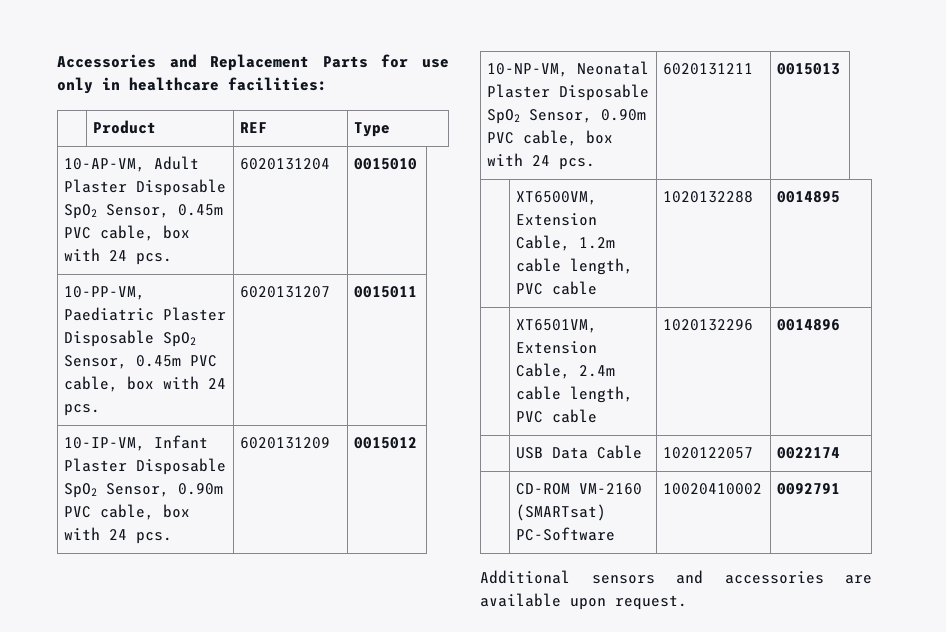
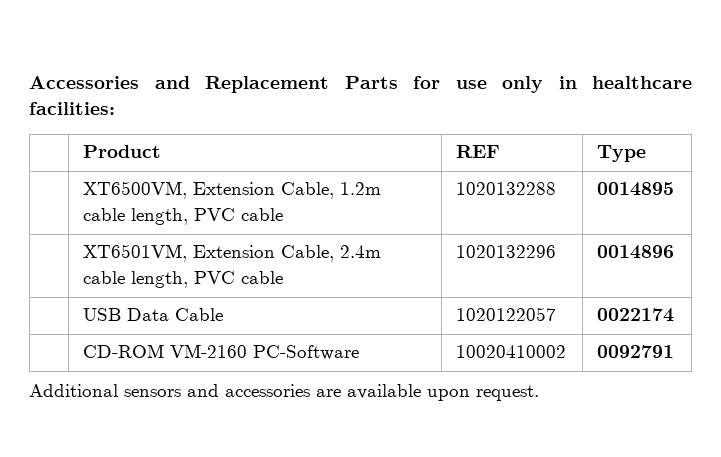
[64,156,200,172] [64,179,227,196] [64,204,224,219] [64,225,191,241] [64,248,173,265] [240,158,331,170] [354,158,418,170] [64,286,146,300] [64,307,227,321] [64,330,197,347] [64,355,218,369] [64,376,227,392] [64,404,101,416] [240,286,331,298] [354,286,418,298] [64,435,209,451] [64,458,227,475] [64,483,224,498] [64,504,191,520] [64,527,173,544] [240,437,331,449] [354,437,418,449] [487,61,650,77] [487,84,650,101] [487,109,647,124] [487,130,614,146] [487,153,596,170] [663,63,754,75] [777,63,841,75] // 10-AP-VM, Adult Plaster Disposable SpO2 Sensor, 0.45m PVC cable, box with 24 pcs. | 6020131204 | 0015010 // 10-PP-VM, Paediatric Plaster Disposable SpO2 Sensor, 0.45m PVC cable, box with 24 pcs. | 6020131207 | 0015011 // 10-IP-VM, Infant Plaster Disposable SpO2 Sensor, 0.90m PVC cable, box with 24 pcs. | 6020131209 | 0015012 // 10-NP-VM, Neonatal Plaster Disposable SpO2 Sensor, 0.90m PVC cable, box with 24 pcs. | 6020131211 | 0015013 -> (647, 153) none
[516,504,607,521] (SMARTsat) -> (248, 351) none

